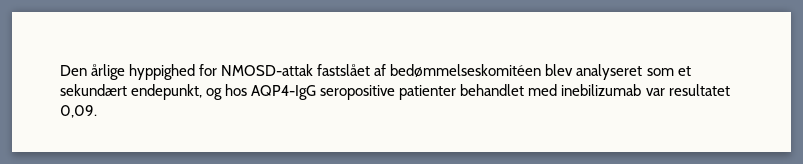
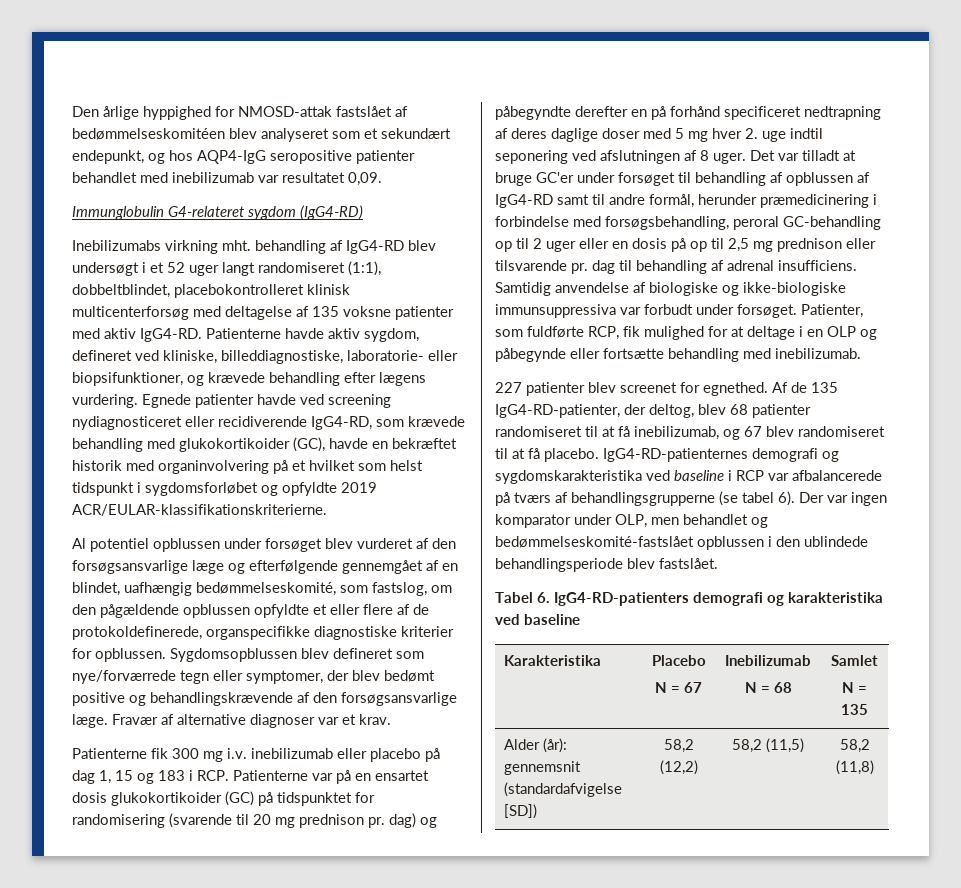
(97, 111) none -> [72,205,363,220] [72,240,436,254] [72,261,381,276] [72,284,350,298] [72,306,454,320] [72,328,419,342] [72,350,458,364] [72,372,426,386] [72,394,391,408] [72,416,465,430] [72,437,457,452] [72,460,423,474] [72,482,377,496] [72,504,327,516] [72,538,456,552] [72,560,458,574] [72,582,452,596] [72,604,429,618] [72,626,454,640] [72,648,424,662] [72,670,435,684] [72,692,457,706] [72,714,391,728] [72,748,440,762] [72,770,429,784] [72,791,375,806] [72,813,437,828] [495,106,881,120] [495,128,823,142] [495,150,856,164] [495,172,870,186] [495,194,877,208] [495,216,881,230] [495,238,876,252] [495,260,857,274] [495,282,846,296] [495,304,863,318] [495,326,877,340] [495,348,861,362] [495,382,838,396] [495,404,811,418] [495,426,885,440] [495,448,839,462] [495,470,882,484] [495,491,887,506] [495,514,768,528] [495,536,868,550] [495,558,718,572] [495,592,883,606] [495,614,580,625] [504,655,602,666] [651,655,706,666] [655,682,702,693] [725,655,811,666] [744,682,792,693] [831,655,878,666] [842,682,867,693] [841,704,868,715] [504,738,568,753] [504,761,582,775] [504,782,623,797] [504,804,538,819] [663,739,694,753] [659,760,698,775] [732,738,804,753] [839,739,870,753] [835,760,874,775] // Immunglobulin G4-relateret sygdom (IgG4-RD) // Inebilizumabs virkning mht. behandling af IgG4-RD blev undersøgt i et 52 uger langt randomiseret (1:1), dobbeltblindet, placebokontrolleret klinisk multicenterforsøg med deltagelse af 135 voksne patienter med aktiv IgG4-RD. Patienterne havde aktiv sygdom, defineret ved kliniske, billeddiagnostiske, laboratorie- eller biopsifunktioner, og krævede behandling efter lægens vurdering. Egnede patienter havde ved screening nydiagnosticeret eller recidiverende IgG4-RD, som krævede behandling med glukokortikoider (GC), havde en bekræftet historik med organinvolvering på et hvilket som helst tidspunkt i sygdomsforløbet og opfyldte 2019 ACR/EULAR-klassifikationskriterierne. // Al potentiel opblussen under forsøget blev vurderet af den forsøgsansvarlige læge og efterfølgende gennemgået af en blindet, uafhængig bedømmelseskomité, som fastslog, om den pågældende opblussen opfyldte et eller flere af de protokoldefinerede, organspecifikke diagnostiske kriterier for opblussen. Sygdomsopblussen blev defineret som nye/forværrede tegn eller symptomer, der blev bedømt positive og behandlingskrævende af den forsøgsansvarlige læge. Fravær af alternative diagnoser var et krav. // Patienterne fik 300 mg i.v. inebilizumab eller placebo på dag 1, 15 og 183 i RCP. Patienterne var på en ensartet dosis glukokortikoider (GC) på tidspunktet for randomisering (svarende til 20 mg prednison pr. dag) og påbegyndte derefter en på forhånd specificeret nedtrapning af deres daglige doser med 5 mg hver 2. uge indtil seponering ved afslutningen af 8 uger. Det var tilladt at bruge GC'er under forsøget til behandling af opblussen af IgG4-RD samt til andre formål, herunder præmedicinering i forbindelse med forsøgsbehandling, peroral GC-behandling op til 2 uger eller en dosis på op til 2,5 mg prednison eller tilsvarende pr. dag til behandling af adrenal insufficiens. Samtidig anvendelse af biologiske og ikke-biologiske immunsuppressiva var forbudt under forsøget. Patienter, som fuldførte RCP, fik mulighed for at deltage i en OLP og påbegynde eller fortsætte behandling med inebilizumab. // 227 patienter blev screenet for egnethed. Af de 135 IgG4-RD-patienter, der deltog, blev 68 patienter randomiseret til at få inebilizumab, og 67 blev randomiseret til at få placebo. IgG4-RD-patienternes demografi og sygdomskarakteristika ved baseline i RCP var afbalancerede på tværs af behandlingsgrupperne (se tabel 6). Der var ingen komparator under OLP, men behandlet og bedømmelseskomité-fastslået opblussen i den ublindede behandlingsperiode blev fastslået. // Tabel 6. IgG4-RD-patienters demografi og karakteristika ved baseline // Karakteristika | Placebo // N = 67 | Inebilizumab // N = 68 | Samlet // N = 135 // Alder (år): gennemsnit (standardafvigelse [SD]) | 58,2 (12,2) | 58,2 (11,5) | 58,2 (11,8)

